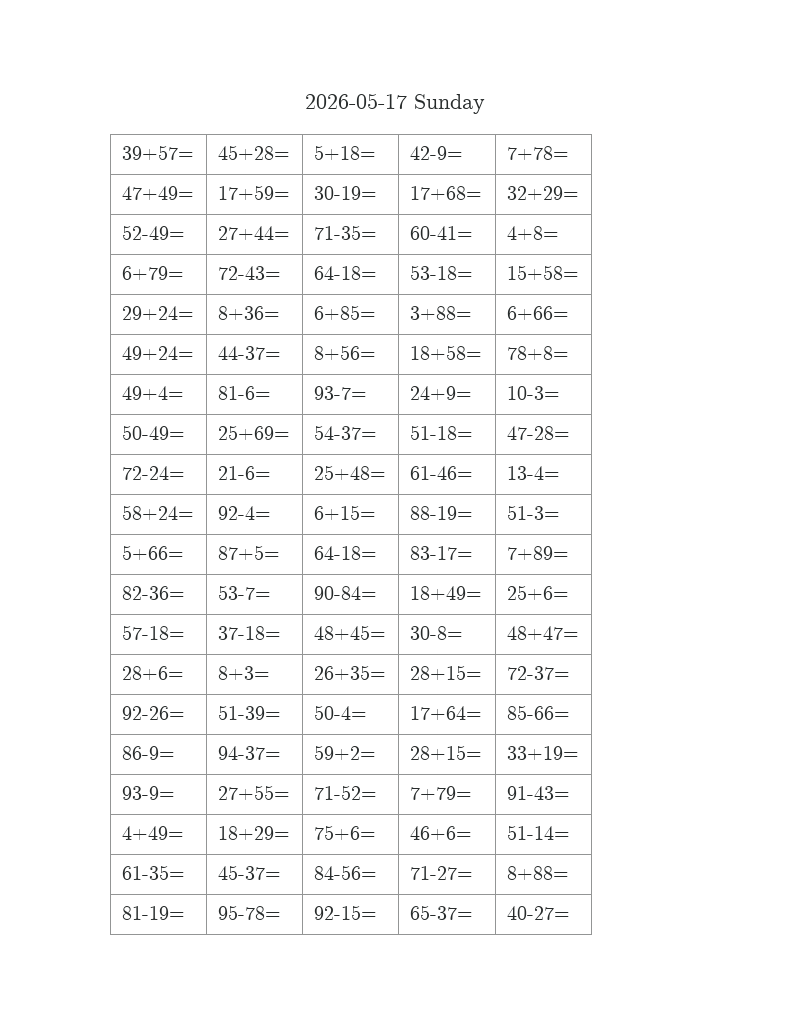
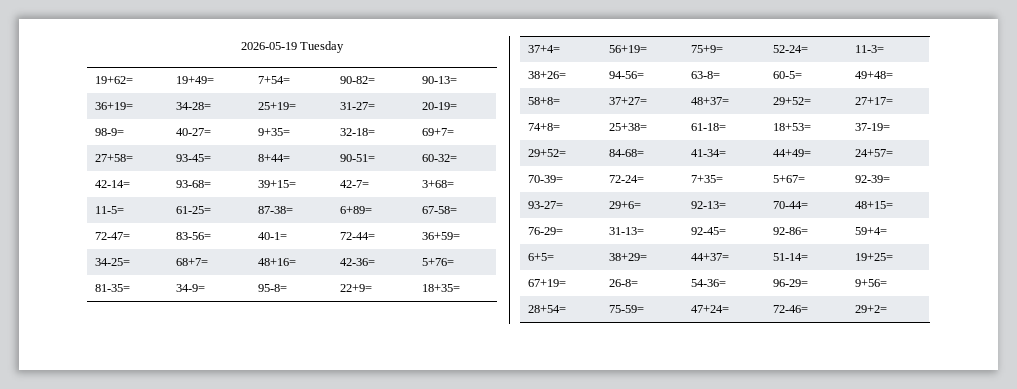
[305,93,485,114] [121,145,194,160] [217,145,290,160] [313,145,376,160] [409,146,463,160] [506,146,569,160] [121,186,194,200] [217,185,290,200] [313,186,377,200] [409,186,482,200] [506,186,579,200] [121,225,185,240] [217,226,290,240] [313,225,377,240] [409,226,473,240] [506,226,559,240] [121,266,184,280] [217,266,281,280] [313,266,377,280] [409,265,473,280] [506,265,579,280] [121,306,194,320] [217,306,280,320] [313,305,376,320] [409,306,472,320] [506,306,569,320] [121,346,194,360] [217,346,281,360] [313,345,376,360] [409,345,482,360] [506,346,569,360] [121,386,184,400] [217,386,271,400] [313,386,367,400] [409,386,472,400] [506,386,560,400] [121,425,185,440] [217,425,290,440] [313,425,377,440] [409,425,473,440] [506,426,570,440] [121,466,185,480] [217,466,271,480] [313,465,386,480] [409,466,473,480] [506,466,560,480] [121,505,194,520] [217,506,271,520] [313,505,376,520] [409,506,473,520] [506,505,560,520] [121,545,184,560] [217,545,280,560] [313,546,377,560] [409,546,473,560] [506,546,569,560] [121,586,185,600] [217,585,271,600] [313,586,377,600] [409,586,482,600] [506,585,569,600] [121,625,185,640] [217,626,281,640] [313,625,386,640] [409,626,463,640] [506,626,579,640] [121,666,184,680] [217,666,270,680] [313,665,386,680] [409,665,482,680] [506,666,570,680] [121,706,185,720] [217,705,281,720] [313,705,367,720] [409,706,482,720] [506,705,570,720] [121,746,175,760] [217,746,281,760] [313,745,376,760] [409,745,482,760] [506,746,579,760] [121,786,175,800] [217,785,290,800] [313,785,377,800] [409,786,472,800] [506,786,570,800] [121,826,184,840] [217,826,290,840] [313,825,376,840] [409,826,472,840] [506,825,570,840] [121,865,185,880] [217,865,281,880] [313,865,377,880] [409,866,473,880] [506,866,569,880] [121,906,185,920] [217,905,281,920] [313,905,377,920] [409,905,473,920] [506,906,570,920] 2026-05-17 Sunday // 39+57= | 45+28= | 5+18= | 42-9= | 7+78= // 47+49= | 17+59= | 30-19= | 17+68= | 32+29= // 52-49= | 27+44= | 71-35= | 60-41= | 4+8= // 6+79= | 72-43= | 64-18= | 53-18= | 15+58= // 29+24= | 8+36= | 6+85= | 3+88= | 6+66= // 49+24= | 44-37= | 8+56= | 18+58= | 78+8= // 49+4= | 81-6= | 93-7= | 24+9= | 10-3= // 50-49= | 25+69= | 54-37= | 51-18= | 47-28= // 72-24= | 21-6= | 25+48= | 61-46= | 13-4= // 58+24= | 92-4= | 6+15= | 88-19= | 51-3= // 5+66= | 87+5= | 64-18= | 83-17= | 7+89= // 82-36= | 53-7= | 90-84= | 18+49= | 25+6= // 57-18= | 37-18= | 48+45= | 30-8= | 48+47= // 28+6= | 8+3= | 26+35= | 28+15= | 72-37= // 92-26= | 51-39= | 50-4= | 17+64= | 85-66= // 86-9= | 94-37= | 59+2= | 28+15= | 33+19= // 93-9= | 27+55= | 71-52= | 7+79= | 91-43= // 4+49= | 18+29= | 75+6= | 46+6= | 51-14= // 61-35= | 45-37= | 84-56= | 71-27= | 8+88= // 81-19= | 95-78= | 92-15= | 65-37= | 40-27= -> [240,41,345,53] [94,76,133,84] [175,76,214,84] [257,76,290,84] [339,76,375,84] [421,76,457,84] [94,102,133,110] [175,102,211,110] [257,102,296,110] [339,102,375,110] [421,102,457,110] [94,128,124,136] [175,128,211,136] [257,128,290,136] [339,128,375,136] [421,128,454,136] [94,154,133,162] [175,154,211,162] [257,154,290,162] [339,154,375,162] [421,154,457,162] [94,180,130,188] [175,180,211,188] [257,180,296,188] [339,180,369,188] [421,180,454,188] [94,206,124,214] [175,206,211,214] [257,206,293,214] [339,206,372,214] [421,206,457,214] [94,232,130,240] [175,232,211,240] [257,232,287,240] [339,232,375,240] [421,232,460,240] [94,258,130,266] [175,258,208,266] [257,258,296,266] [339,258,375,266] [421,258,454,266] [94,284,130,292] [175,284,205,292] [257,284,287,292] [339,284,372,292] [421,284,460,292] [527,45,560,53] [608,45,647,53] [690,45,723,53] [772,45,808,53] [854,45,884,53] [527,71,566,79] [608,71,644,79] [690,71,720,79] [772,71,802,79] [854,71,893,79] [527,97,560,105] [608,97,647,105] [690,97,729,105] [772,97,811,105] [854,97,893,105] [527,123,560,131] [608,123,647,131] [690,123,726,131] [772,123,811,131] [854,123,890,131] [527,149,566,157] [608,149,644,157] [690,149,726,157] [772,149,811,157] [854,149,893,157] [527,175,563,183] [608,175,644,183] [690,175,723,183] [772,175,805,183] [854,175,890,183] [527,201,563,209] [608,201,641,209] [690,201,726,209] [772,201,808,209] [854,201,893,209] [527,227,563,235] [608,227,644,235] [690,227,726,235] [772,227,808,235] [854,227,887,235] [527,253,554,261] [608,253,647,261] [690,253,729,261] [772,253,808,261] [854,253,893,261] [527,279,566,287] [608,279,638,287] [690,279,726,287] [772,279,808,287] [854,279,887,287] [527,305,566,313] [608,305,644,313] [690,305,729,313] [772,305,808,313] [854,305,887,313] 2026-05-19 Tuesday // 19+62= | 19+49= | 7+54= | 90-82= | 90-13= // 36+19= | 34-28= | 25+19= | 31-27= | 20-19= // 98-9= | 40-27= | 9+35= | 32-18= | 69+7= // 27+58= | 93-45= | 8+44= | 90-51= | 60-32= // 42-14= | 93-68= | 39+15= | 42-7= | 3+68= // 11-5= | 61-25= | 87-38= | 6+89= | 67-58= // 72-47= | 83-56= | 40-1= | 72-44= | 36+59= // 34-25= | 68+7= | 48+16= | 42-36= | 5+76= // 81-35= | 34-9= | 95-8= | 22+9= | 18+35= // 37+4= | 56+19= | 75+9= | 52-24= | 11-3= // 38+26= | 94-56= | 63-8= | 60-5= | 49+48= // 58+8= | 37+27= | 48+37= | 29+52= | 27+17= // 74+8= | 25+38= | 61-18= | 18+53= | 37-19= // 29+52= | 84-68= | 41-34= | 44+49= | 24+57= // 70-39= | 72-24= | 7+35= | 5+67= | 92-39= // 93-27= | 29+6= | 92-13= | 70-44= | 48+15= // 76-29= | 31-13= | 92-45= | 92-86= | 59+4= // 6+5= | 38+29= | 44+37= | 51-14= | 19+25= // 67+19= | 26-8= | 54-36= | 96-29= | 9+56= // 28+54= | 75-59= | 47+24= | 72-46= | 29+2=

